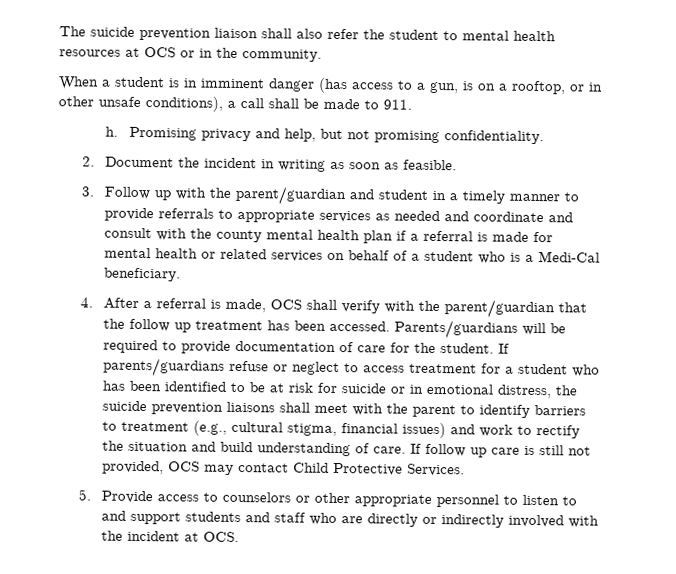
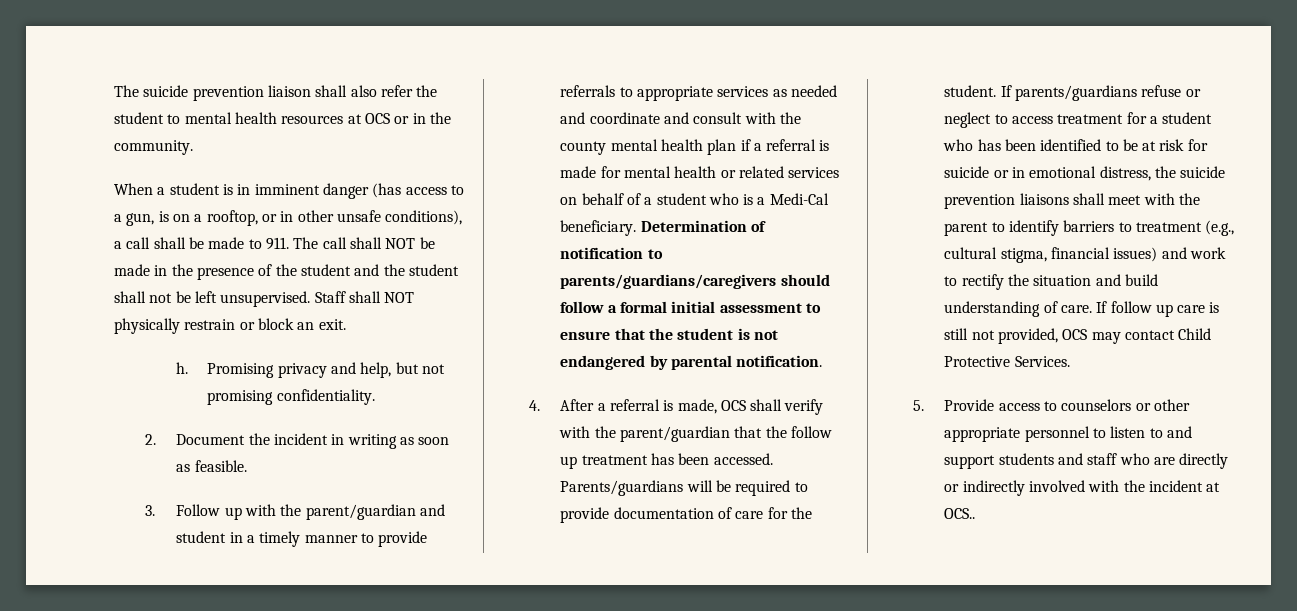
(412, 104) none -> [293,237,435,249] [114,264,459,280] [114,291,415,307] [114,318,346,334] The call shall NOT be made in the presence of the student and the student shall not be left unsupervised. Staff shall NOT physically restrain or block an exit.
(182, 274) none -> [640,220,766,232] [560,247,663,259] [560,274,830,289] [560,301,821,313] [560,328,778,340] [560,355,823,370] Determination of notification to parents/guardians/caregivers should follow a formal initial assessment to ensure that the student is not endangered by parental notification.
[203,531,240,543] OCS. -> [944,508,976,519] OCS..

